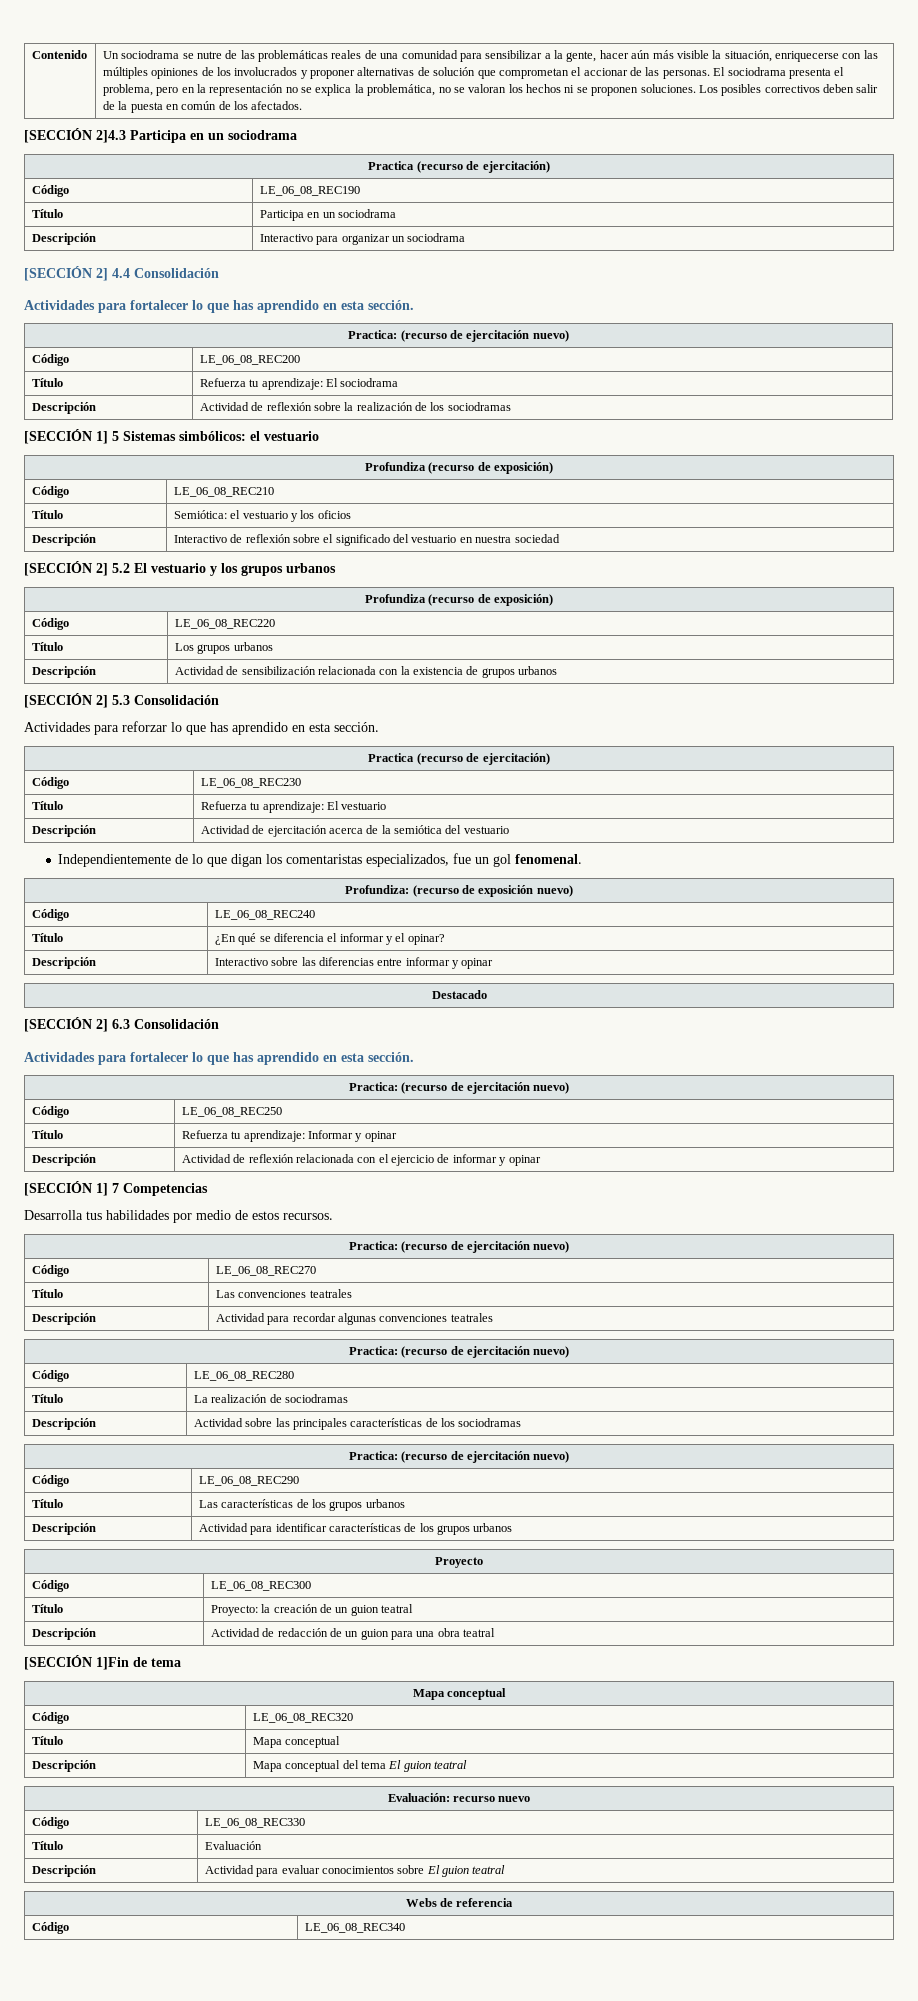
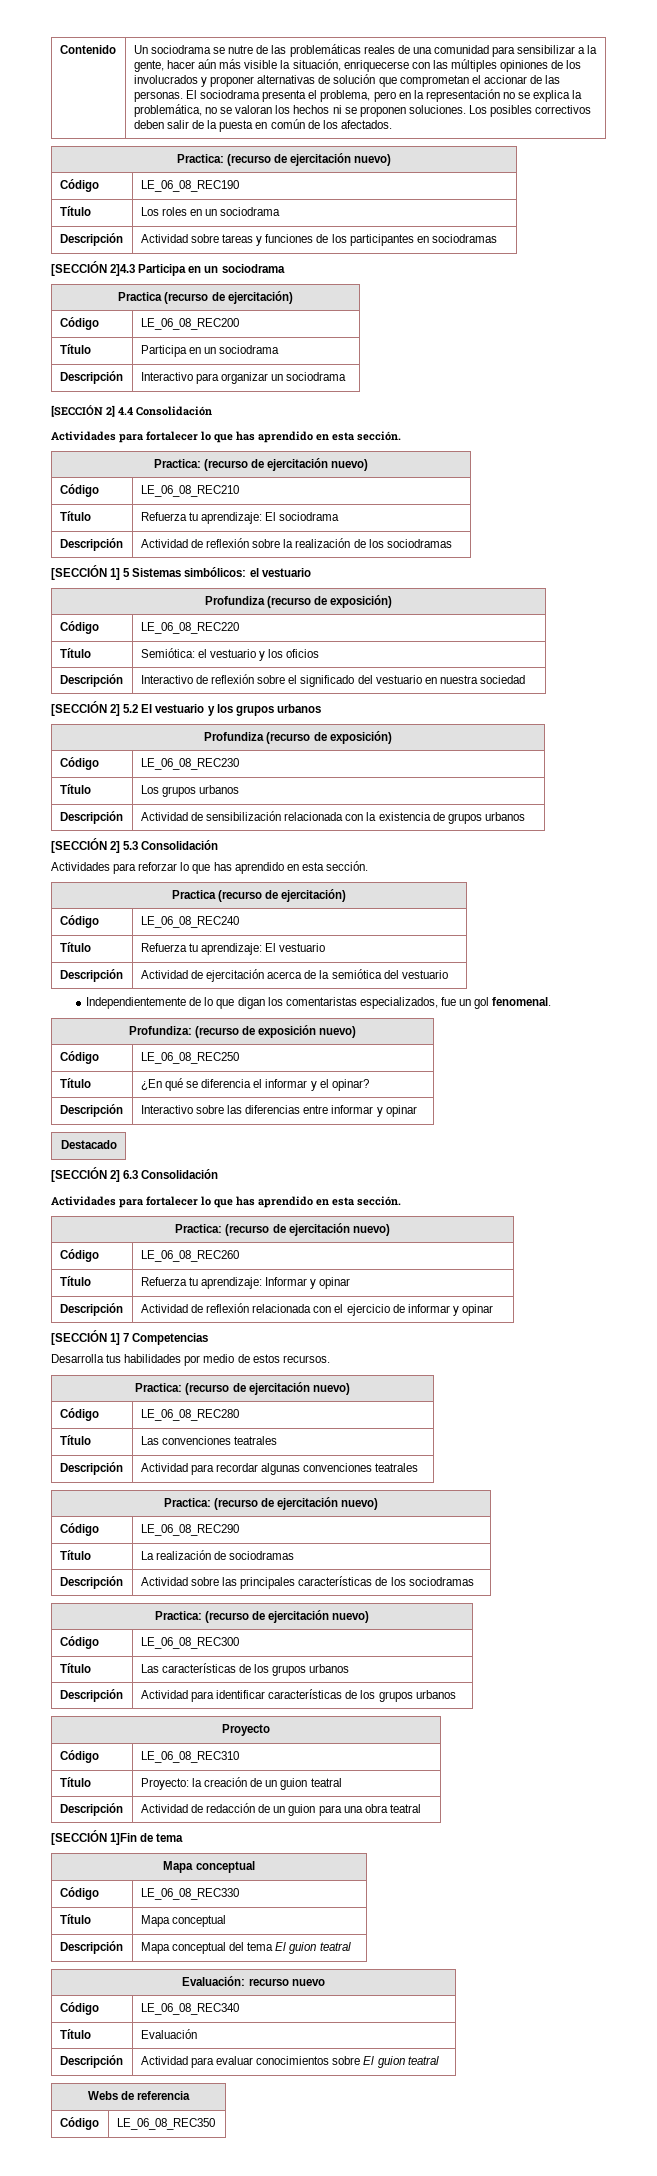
(303, 105) none -> [176,153,392,166] [59,179,99,192] [140,180,239,192] [59,206,91,216] [140,207,281,216] [59,233,123,246] [140,234,497,246] // Practica: (recurso de ejercitación nuevo) // Código | LE_06_08_REC190 // Título | Los roles en un sociodrama // Descripción | Actividad sobre tareas y funciones de los participantes en sociodramas
[259,186,360,196] LE_06_08_REC190 -> [140,318,239,330] LE_06_08_REC200
[199,355,300,365] LE_06_08_REC200 -> [140,485,239,497] LE_06_08_REC210
[173,487,274,497] LE_06_08_REC210 -> [140,622,239,634] LE_06_08_REC220
[174,619,275,629] LE_06_08_REC220 -> [140,758,239,770] LE_06_08_REC230
[200,778,301,788] LE_06_08_REC230 -> [140,916,239,928] LE_06_08_REC240
[214,910,315,920] LE_06_08_REC240 -> [140,1052,239,1064] LE_06_08_REC250
[181,1107,282,1117] LE_06_08_REC250 -> [140,1250,239,1262] LE_06_08_REC260
[215,1266,316,1276] LE_06_08_REC270 -> [140,1409,239,1421] LE_06_08_REC280
[193,1371,294,1381] LE_06_08_REC280 -> [140,1524,239,1536] LE_06_08_REC290
[198,1476,299,1486] LE_06_08_REC290 -> [140,1637,239,1649] LE_06_08_REC300
[210,1581,311,1591] LE_06_08_REC300 -> [140,1751,239,1763] LE_06_08_REC310
[252,1713,353,1723] LE_06_08_REC320 -> [140,1888,239,1900] LE_06_08_REC330
[204,1818,305,1828] LE_06_08_REC330 -> [140,2003,239,2015] LE_06_08_REC340
[304,1923,405,1933] LE_06_08_REC340 -> [116,2118,215,2130] LE_06_08_REC350

